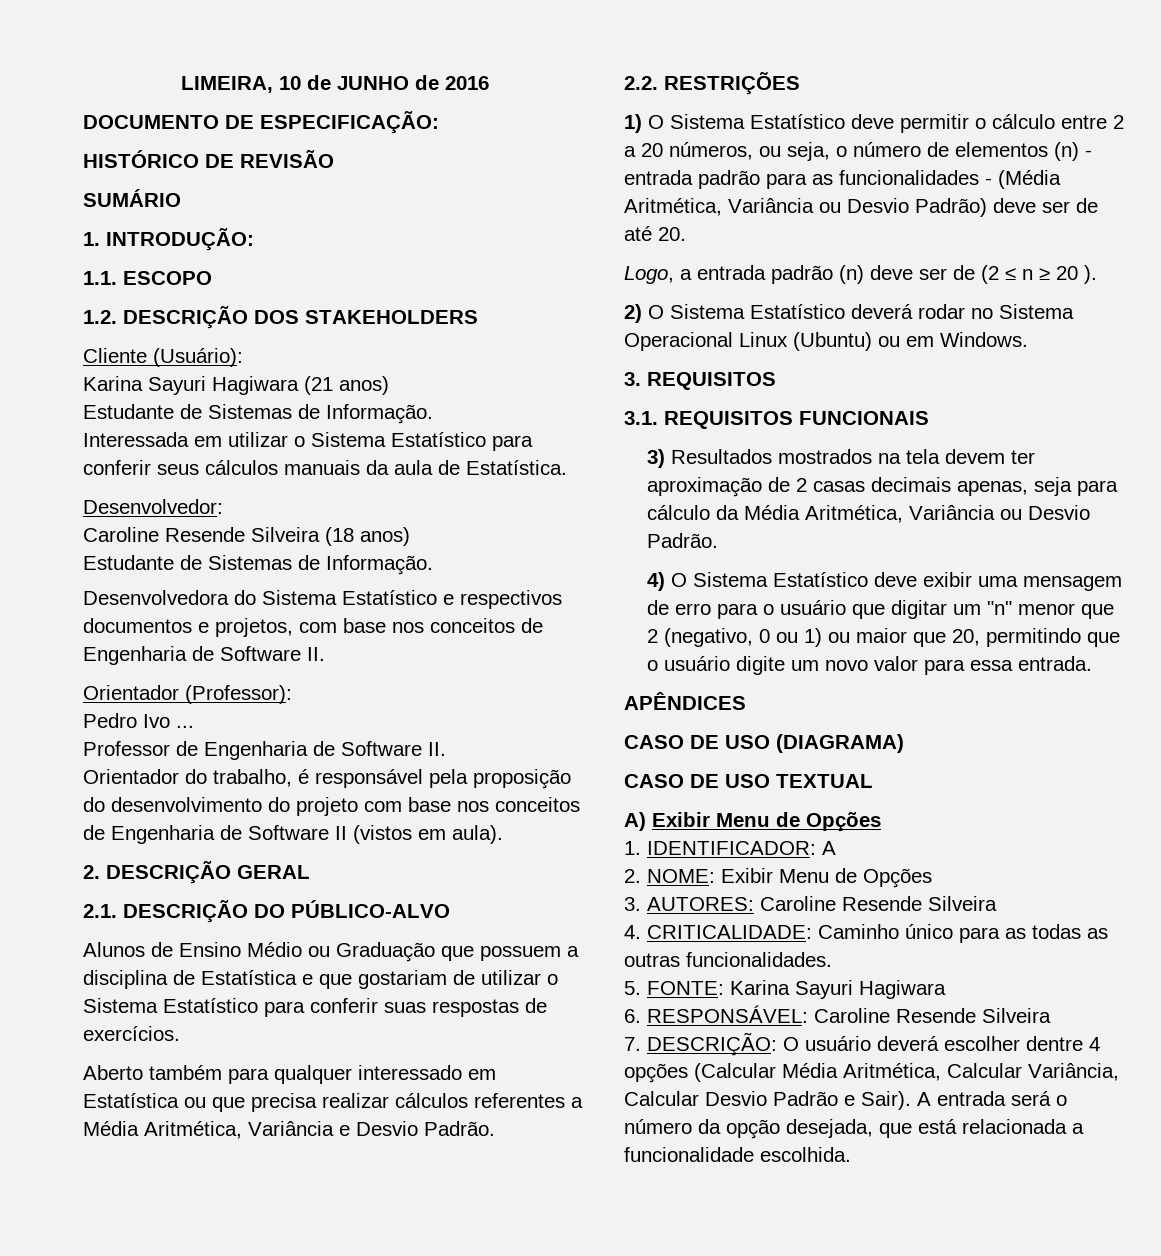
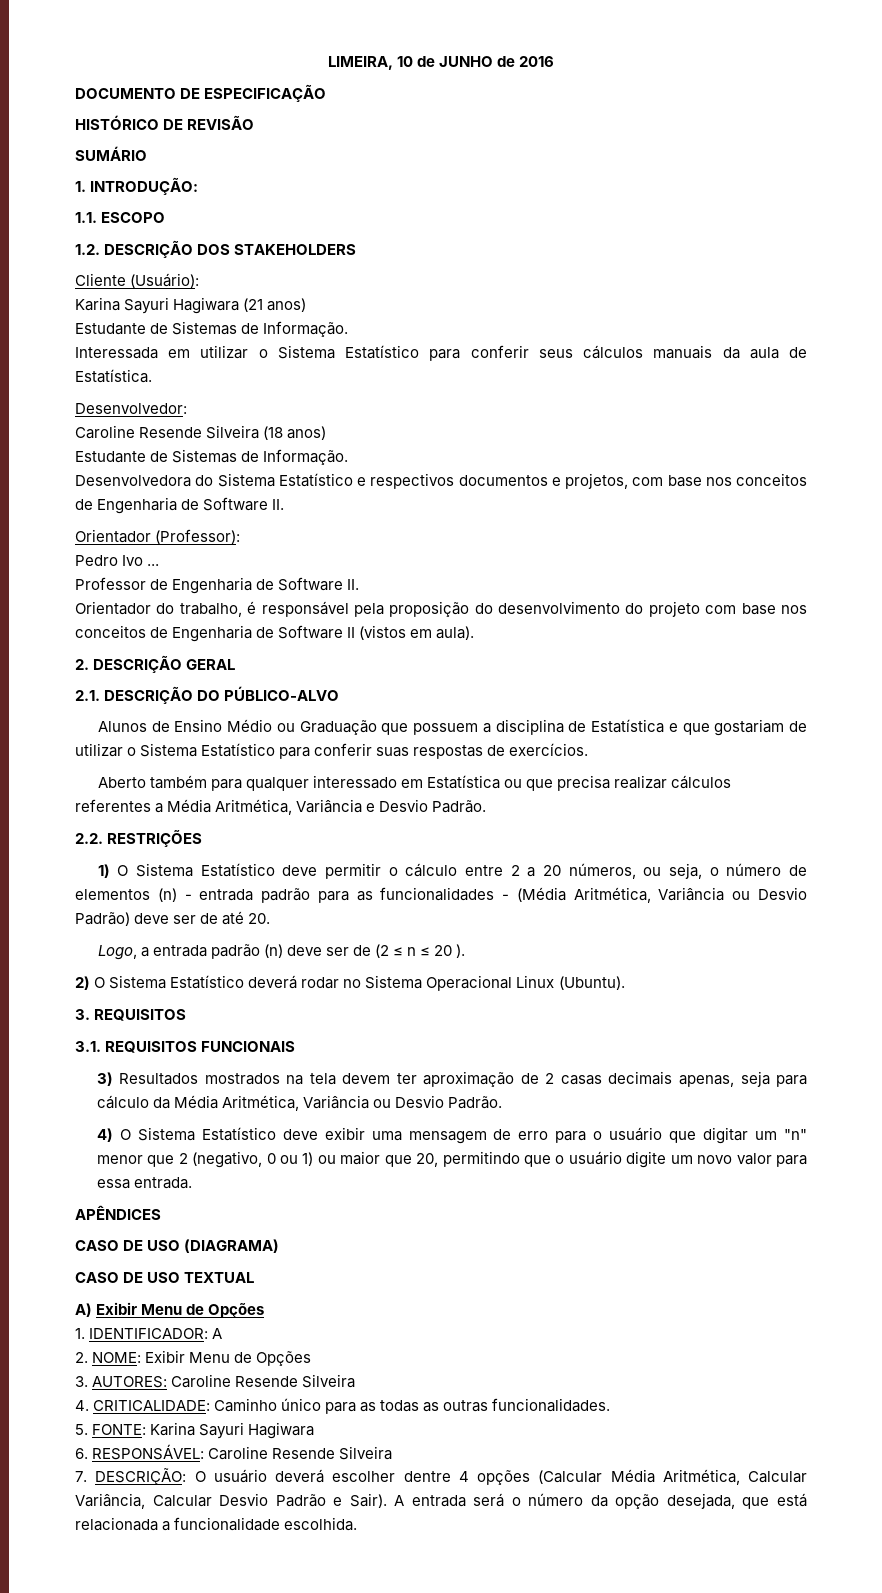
[260,111,439,134] ESPECIFICAÇÃO: -> [204,84,327,102] ESPECIFICAÇÃO
[1039,268,1050,280] ≥ -> [420,947,431,956] ≤
[793,332,1028,351] (Ubuntu) ou em Windows. -> [558,976,625,990] (Ubuntu).

